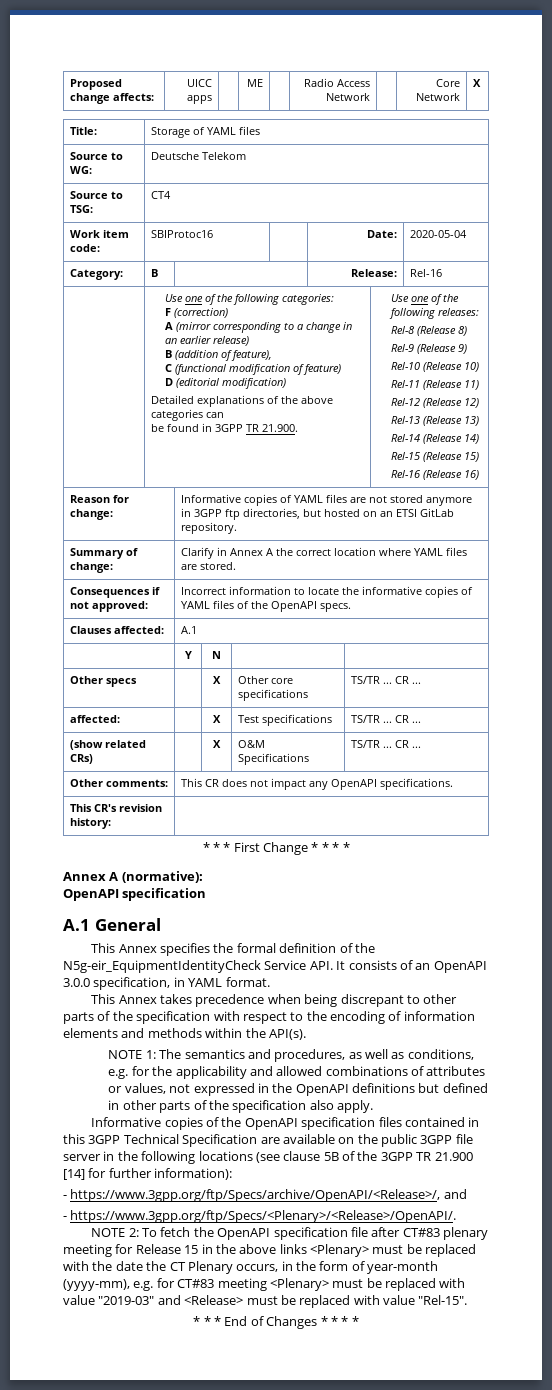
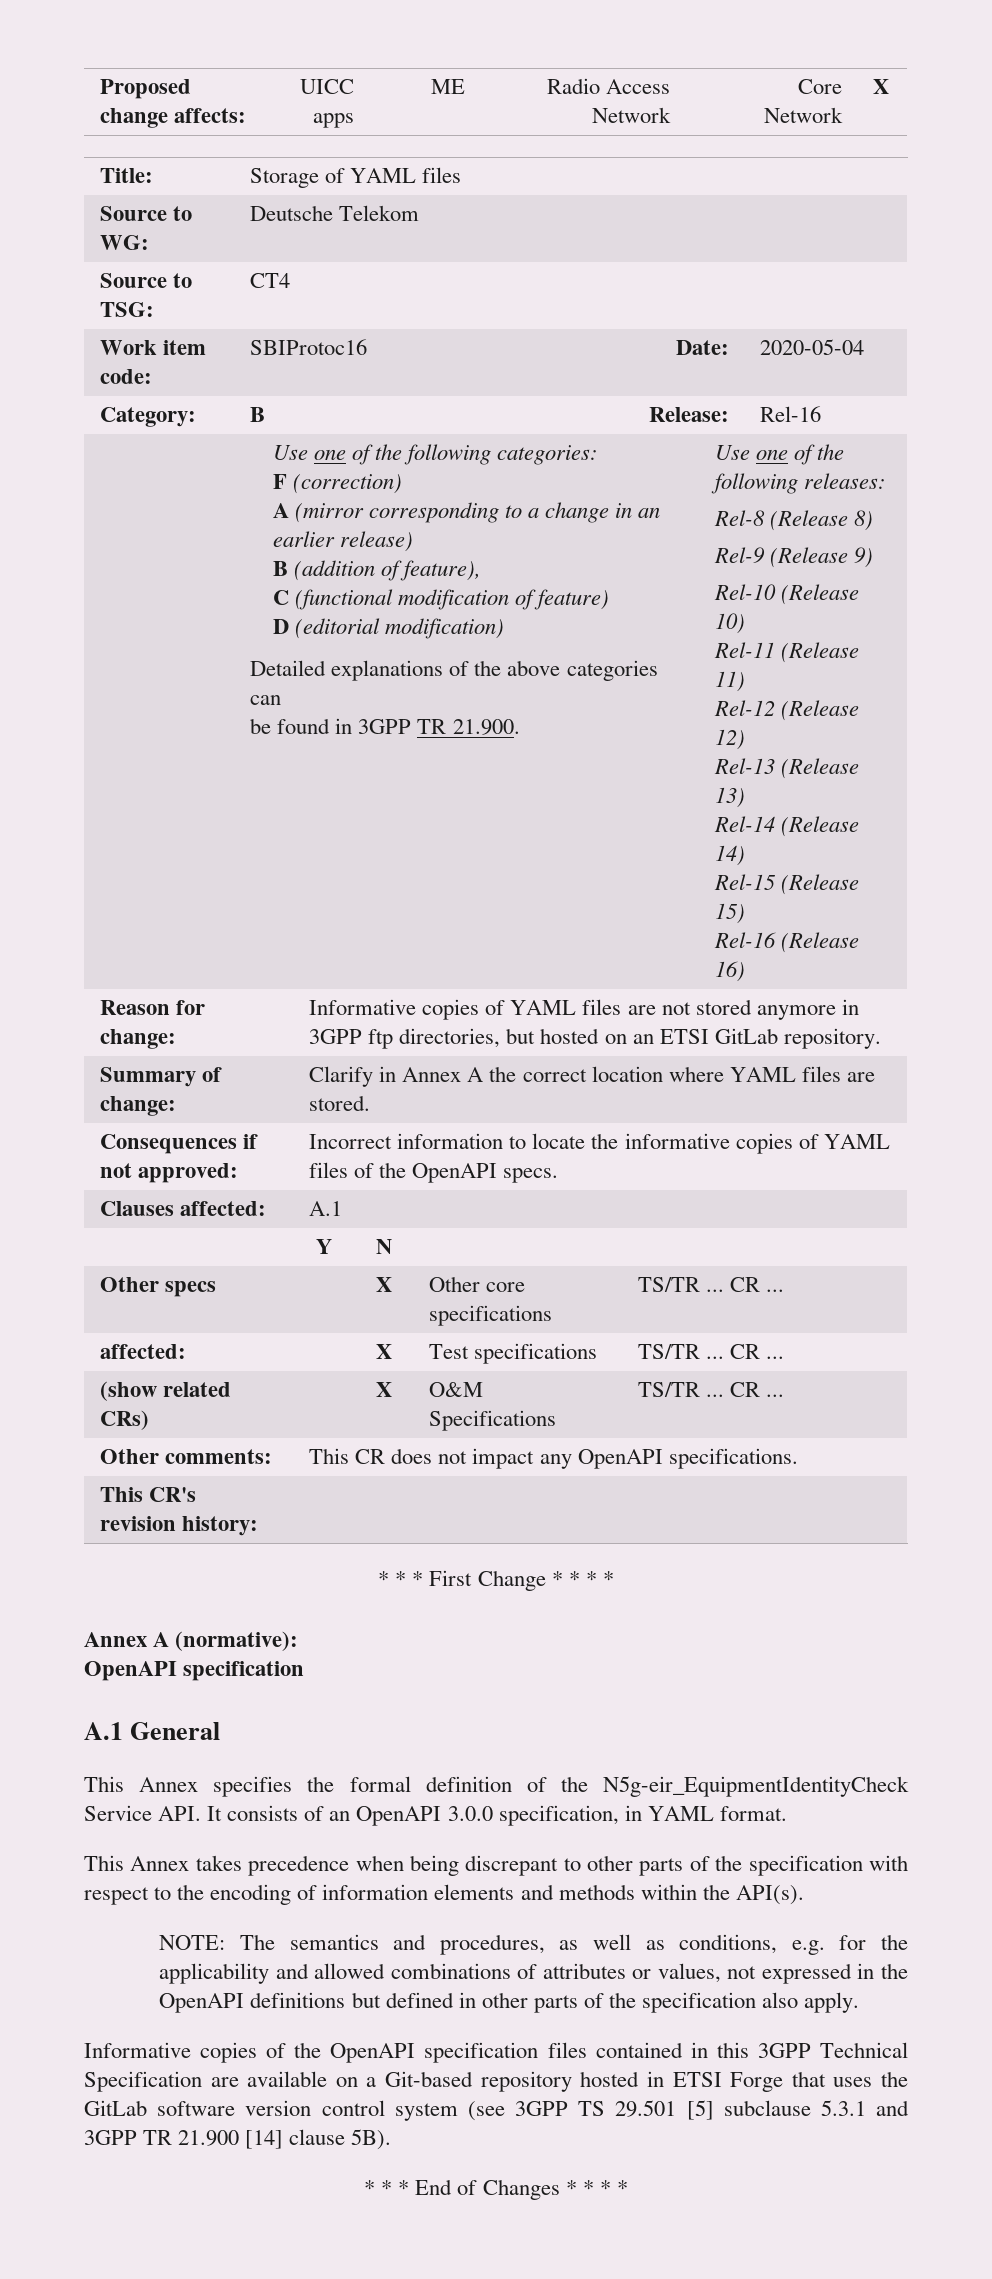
[108,1050,156,1059] NOTE 1: -> [159,1935,226,1950] NOTE:
[357,1134,473,1147] [63,1151,473,1164] [63,1168,233,1180] [63,1189,467,1202] [63,1210,457,1223] [91,1227,489,1240] [63,1244,477,1257] [63,1261,439,1274] [63,1278,466,1291] [63,1295,468,1308] the public 3GPP file server in the following locations (see clause 5B of the 3GPP TR 21.900 [14] for further information): // - https://www.3gpp.org/ftp/Specs/archive/OpenAPI/<Release>/, and // - https://www.3gpp.org/ftp/Specs/<Plenary>/<Release>/OpenAPI/. // NOTE 2: To fetch the OpenAPI specification file after CT#83 plenary meeting for Release 15 in the above links <Plenary> must be replaced with the date the CT Plenary occurs, in the form of year-month (yyyy-mm), e.g. for CT#83 meeting <Plenary> must be replaced with value "2019-03" and <Release> must be replaced with value "Rel-15". -> [366,2071,909,2092] [84,2100,909,2121] [84,2129,392,2150] a Git-based repository hosted in ETSI Forge that uses the GitLab software version control system (see 3GPP TS 29.501 [5] subclause 5.3.1 and 3GPP TR 21.900 [14] clause 5B).

